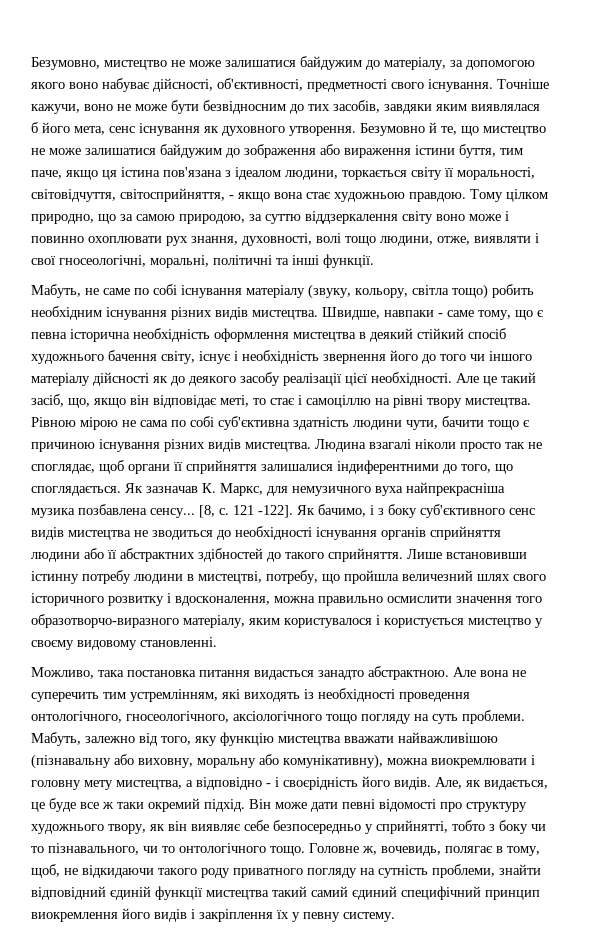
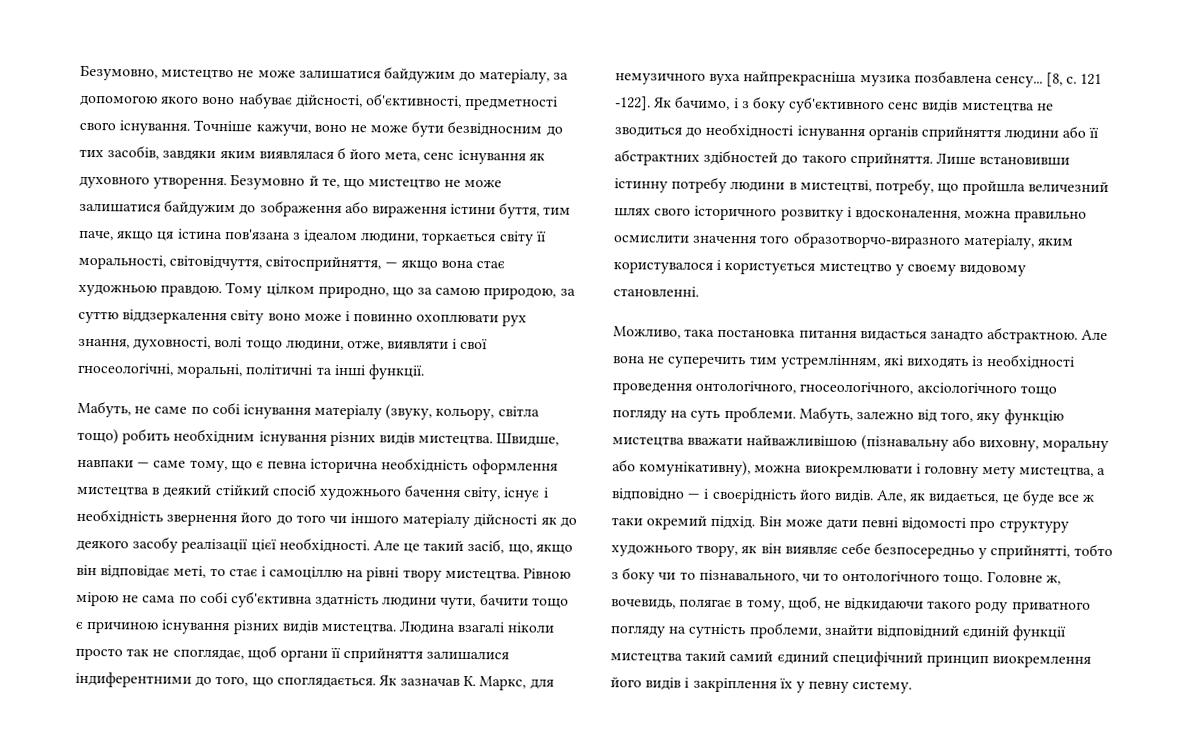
[229,195,234,199] - -> [384,262,398,268] —
[438,313,443,317] - -> [137,462,151,468] —
[266,783,271,787] - -> [687,493,702,499] —

